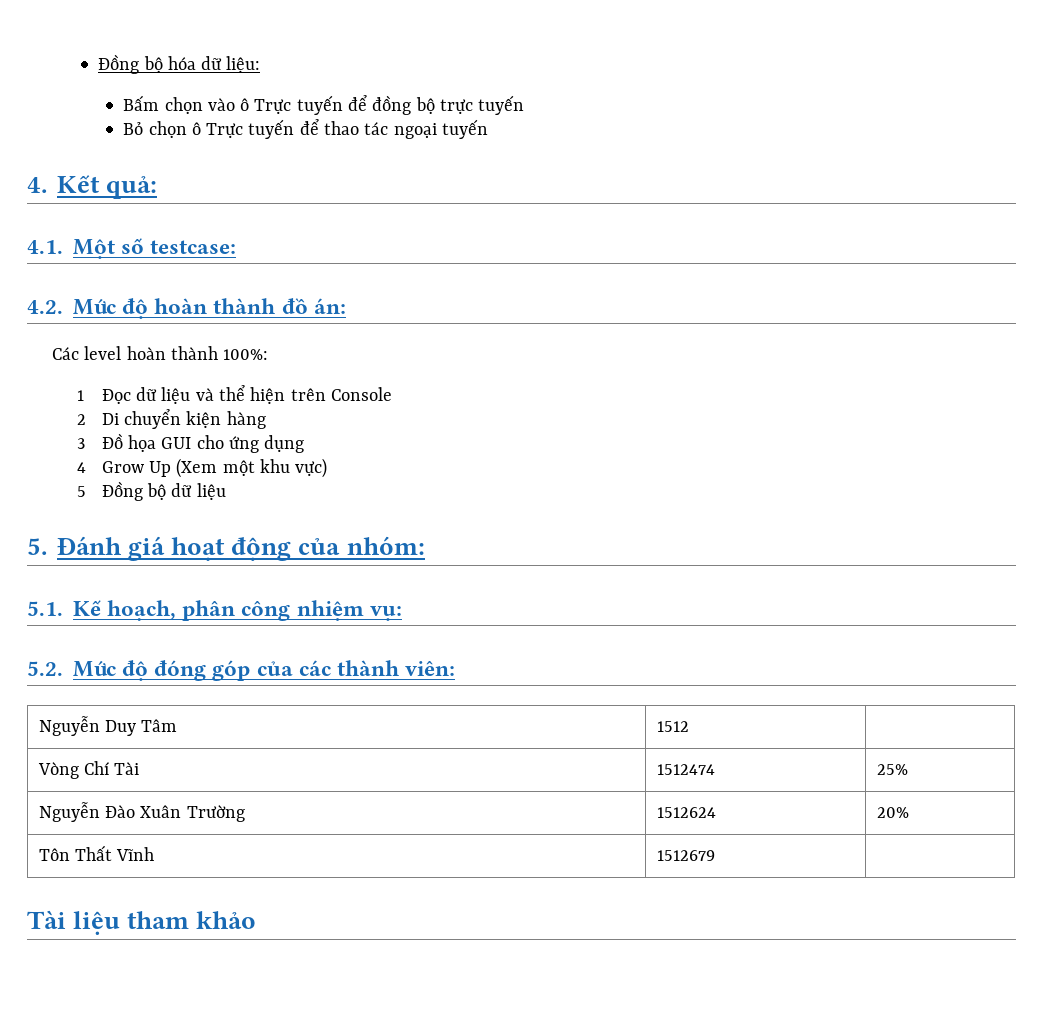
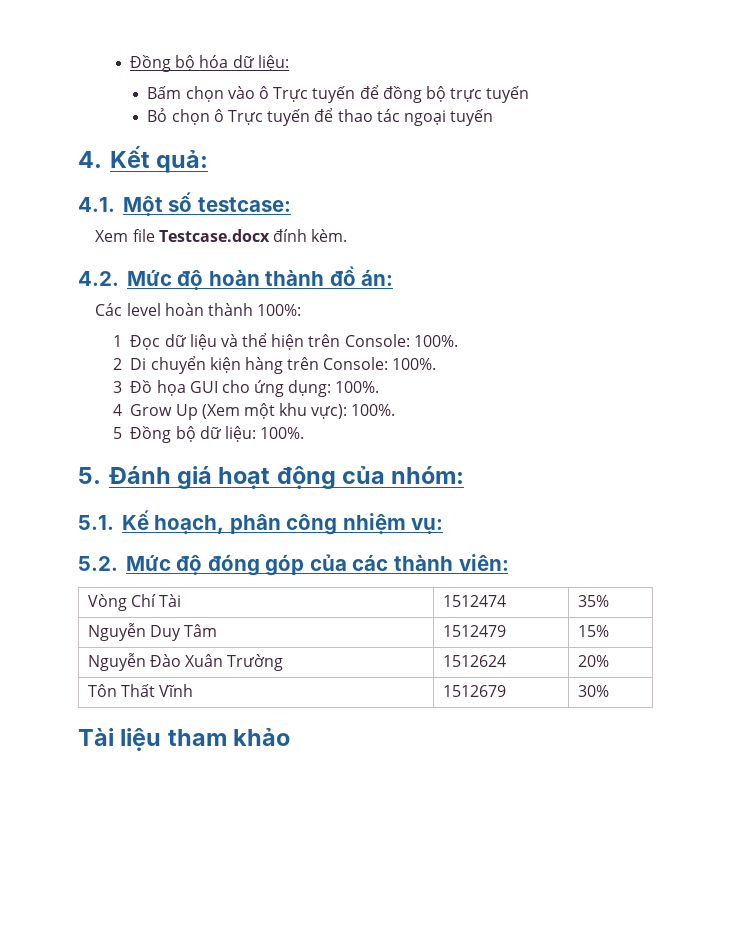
(237, 247) none -> [95,229,348,242] // Xem file Testcase.docx đính kèm.
[330,387,392,401] Console -> [344,334,458,347] Console: 100%.
(266, 420) none -> [287,357,437,370] trên Console: 100%.
[264,435,305,453] dụng -> [288,380,380,397] dụng: 100%.
[295,458,328,478] vực) -> [311,404,396,419] vực): 100%.
[196,483,226,500] liệu -> [224,426,305,442] liệu: 100%.
[38,716,178,736] [656,721,689,732] // Nguyễn Duy Tâm | 1512 | -> (509, 562) none
[876,764,908,775] 25% -> [577,595,609,607] [87,623,218,641] [442,625,506,637] [577,625,609,637] 35% // Nguyễn Duy Tâm | 1512479 | 15%
(715, 855) none -> [577,685,609,697] 30%

